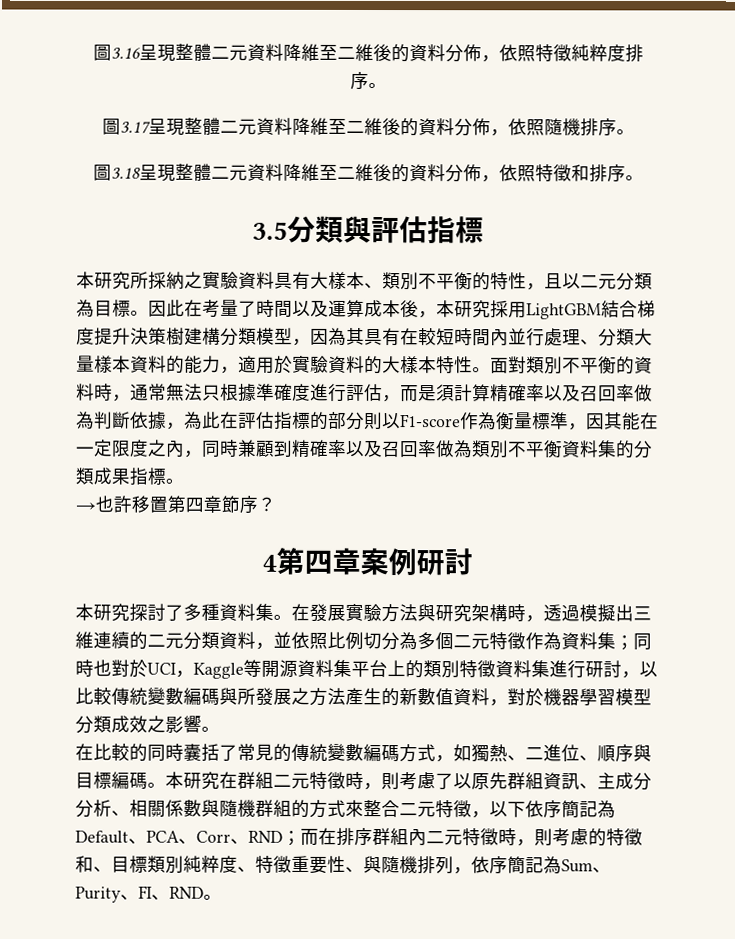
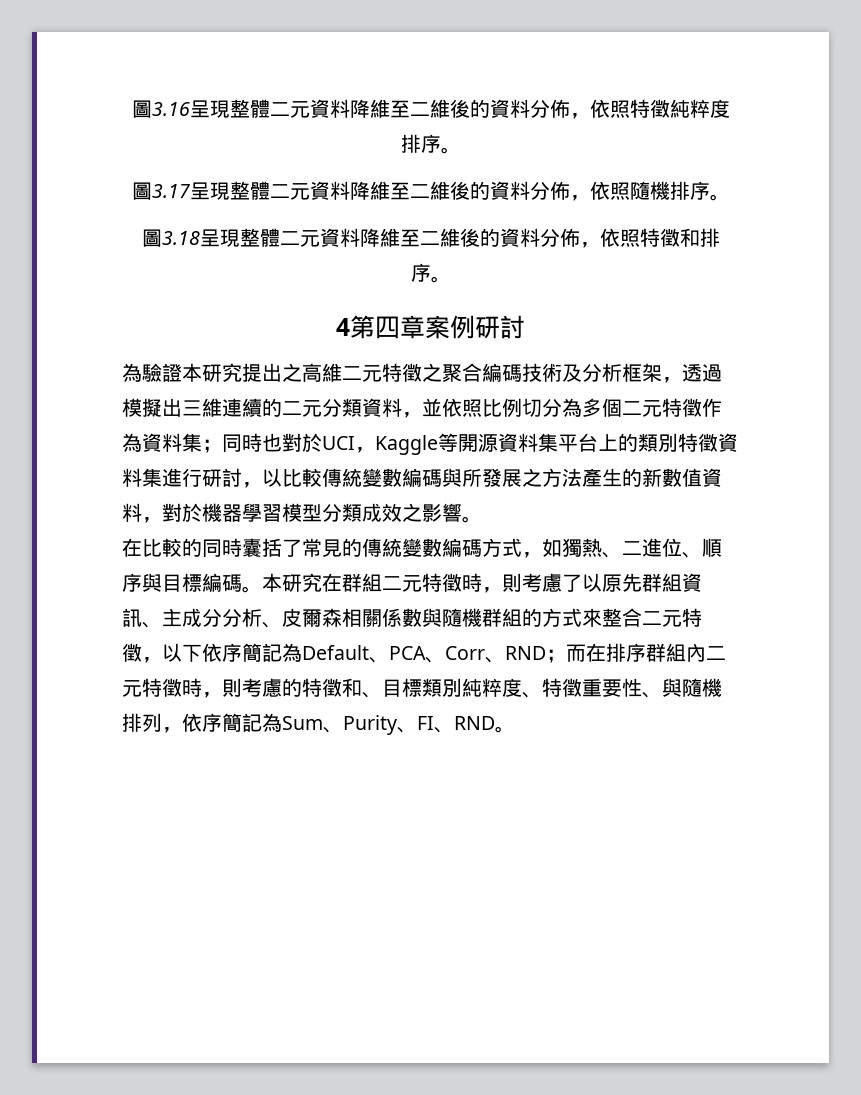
[252,215,484,244] [76,271,653,291] [76,299,656,320] [76,327,653,347] [76,355,653,375] [76,383,653,403] [76,411,659,431] [76,439,653,459] [75,467,184,486] [75,495,276,514] [261,547,473,576] [75,603,526,623] 3.5分類與評估指標 // 本研究所採納之實驗資料具有大樣本、類別不平衡的特性，且以二元分類為目標。因此在考量了時間以及運算成本後，本研究採用LightGBM結合梯度提升決策樹建構分類模型，因為其具有在較短時間內並行處理、分類大量樣本資料的能力，適用於實驗資料的大樣本特性。面對類別不平衡的資料時，通常無法只根據準確度進行評估，而是須計算精確率以及召回率做為判斷依據，為此在評估指標的部分則以F1-score作為衡量標準，因其能在一定限度之內，同時兼顧到精確率以及召回率做為類別不平衡資料集的分類成果指標。 // →也許移置第四章節序？ // 4第四章案例研討 // 本研究探討了多種資料集。在發展實驗方法與研究架構時 -> [336,315,525,339] [122,363,662,382] 4第四章案例研討 // 為驗證本研究提出之高維二元特徵之聚合編碼技術及分析框架
(130, 813) none -> [282,608,342,627] 皮爾森

